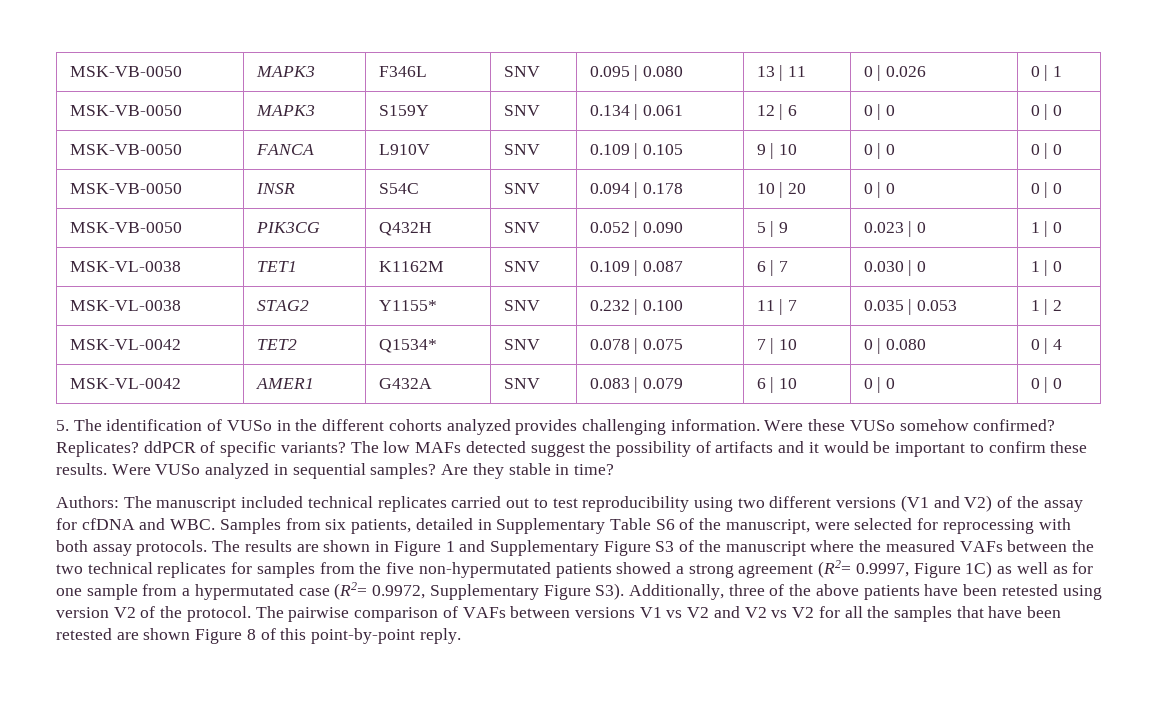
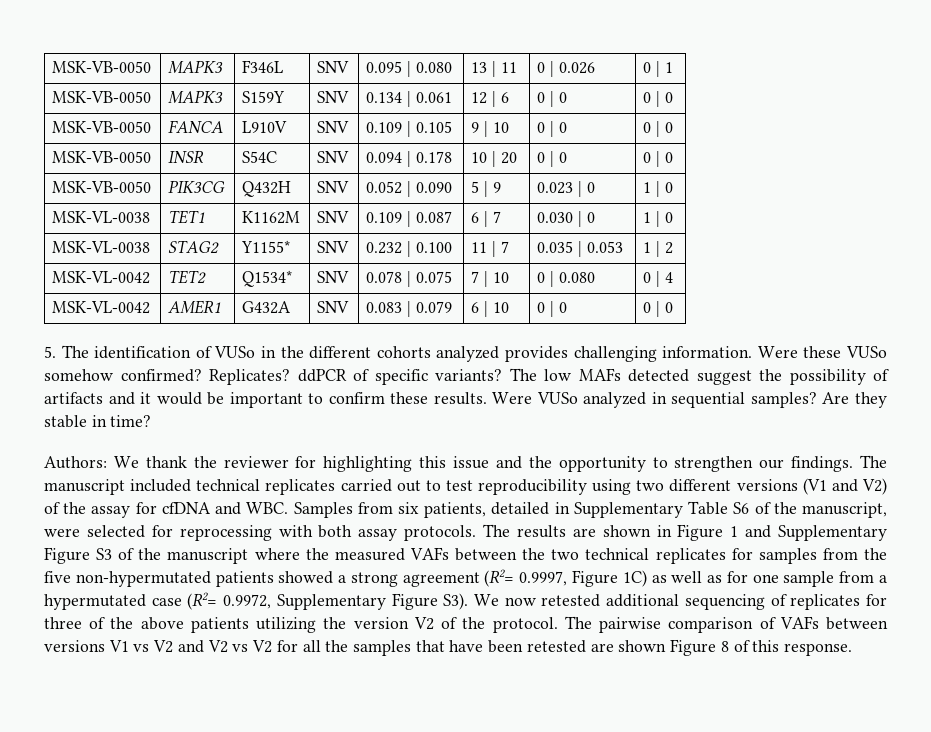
(119, 502) none -> [113,456,854,472] We thank the reviewer for highlighting this issue and the opportunity to strengthen our findings.
[628,584,724,600] Additionally, -> [474,594,887,610] We now retested additional sequencing of replicates for
[924,584,1102,600] have been retested using -> [256,617,347,633] utilizing the
[311,628,461,644] point-by-point reply. -> [783,643,852,656] response.

